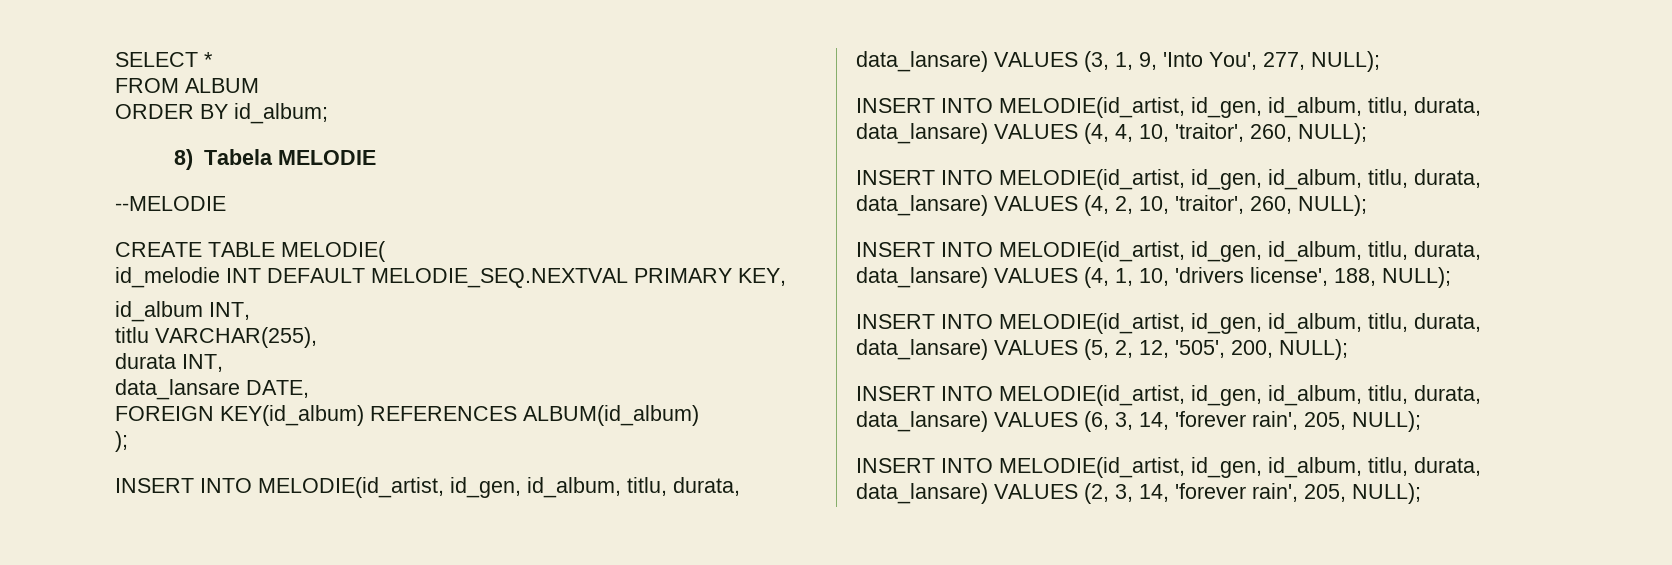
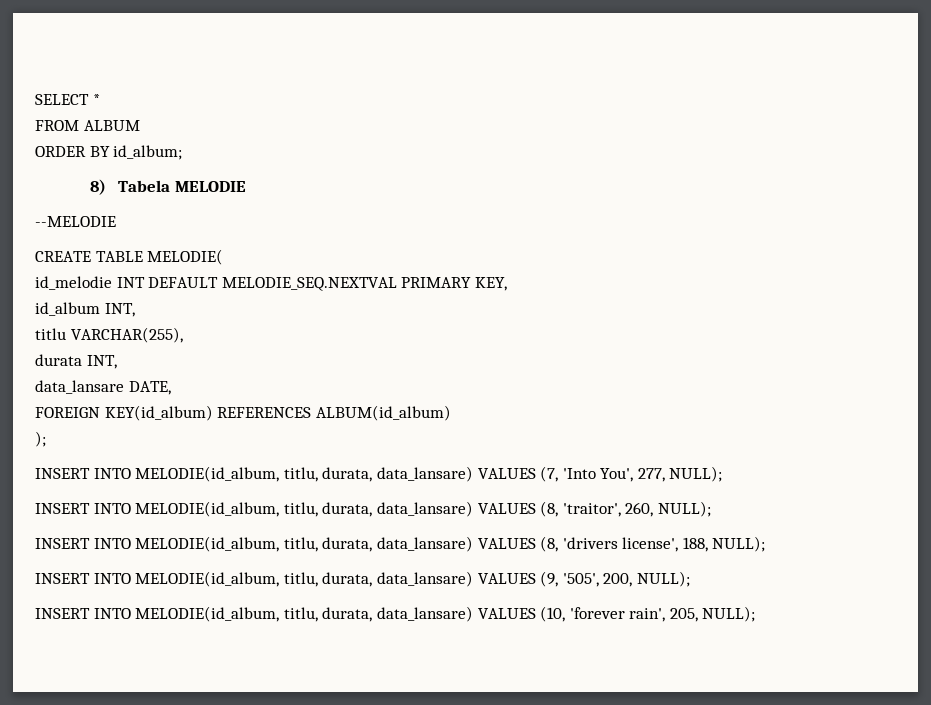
[258,477,740,498] [856,51,1157,72] MELODIE(id_artist, id_gen, id_album, titlu, durata, data_lansare) VALUES (3, 1, 9, -> [135,466,559,482] MELODIE(id_album, titlu, durata, data_lansare) VALUES (7,
[999,97,1481,118] [856,123,1367,144] [856,169,1481,190] [856,195,1367,216] [856,241,1481,262] [856,267,1169,288] MELODIE(id_artist, id_gen, id_album, titlu, durata, data_lansare) VALUES (4, 4, 10, 'traitor', 260, NULL); // INSERT INTO MELODIE(id_artist, id_gen, id_album, titlu, durata, data_lansare) VALUES (4, 2, 10, 'traitor', 260, NULL); // INSERT INTO MELODIE(id_artist, id_gen, id_album, titlu, durata, data_lansare) VALUES (4, 1, 10, -> [135,501,711,517] [35,536,559,552] MELODIE(id_album, titlu, durata, data_lansare) VALUES (8, 'traitor', 260, NULL); // INSERT INTO MELODIE(id_album, titlu, durata, data_lansare) VALUES (8,
[999,313,1481,334] [856,339,1169,360] MELODIE(id_artist, id_gen, id_album, titlu, durata, data_lansare) VALUES (5, 2, 12, -> [135,571,559,587] MELODIE(id_album, titlu, durata, data_lansare) VALUES (9,
[999,385,1481,406] [856,411,1421,432] [856,457,1481,478] [856,483,1421,504] MELODIE(id_artist, id_gen, id_album, titlu, durata, data_lansare) VALUES (6, 3, 14, 'forever rain', 205, NULL); // INSERT INTO MELODIE(id_artist, id_gen, id_album, titlu, durata, data_lansare) VALUES (2, 3, 14, 'forever rain', 205, NULL); -> [135,606,756,622] MELODIE(id_album, titlu, durata, data_lansare) VALUES (10, 'forever rain', 205, NULL);

